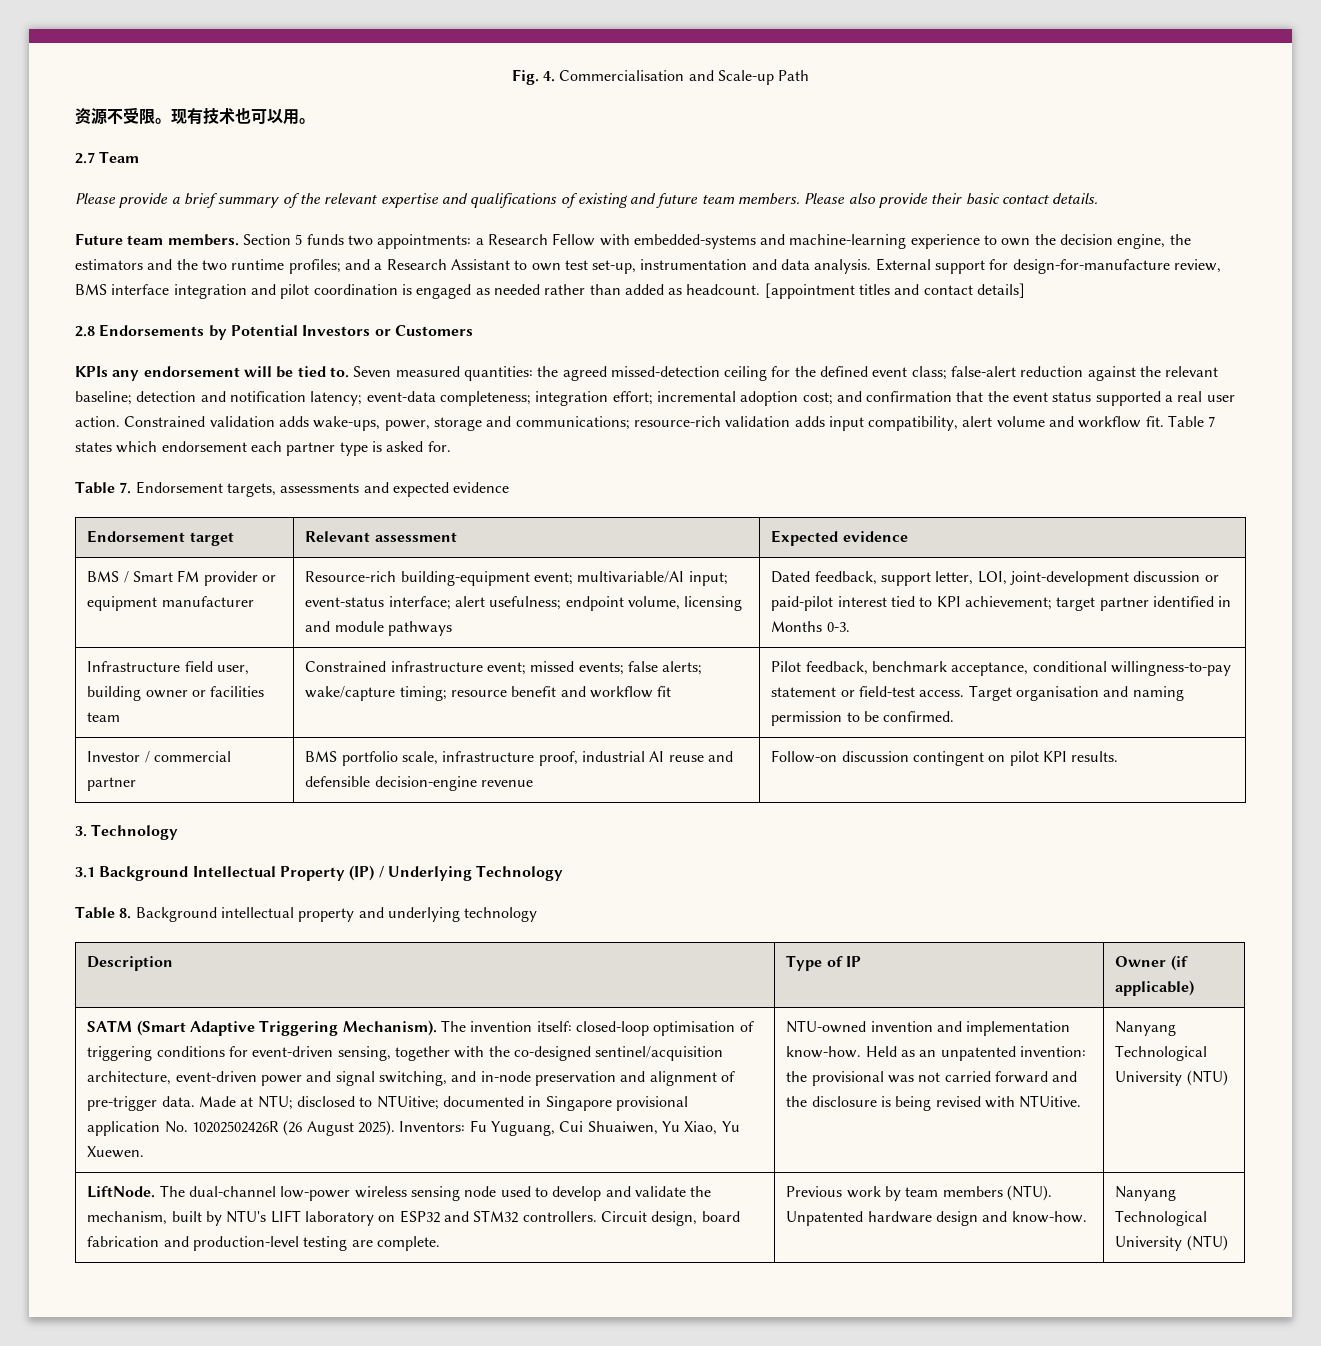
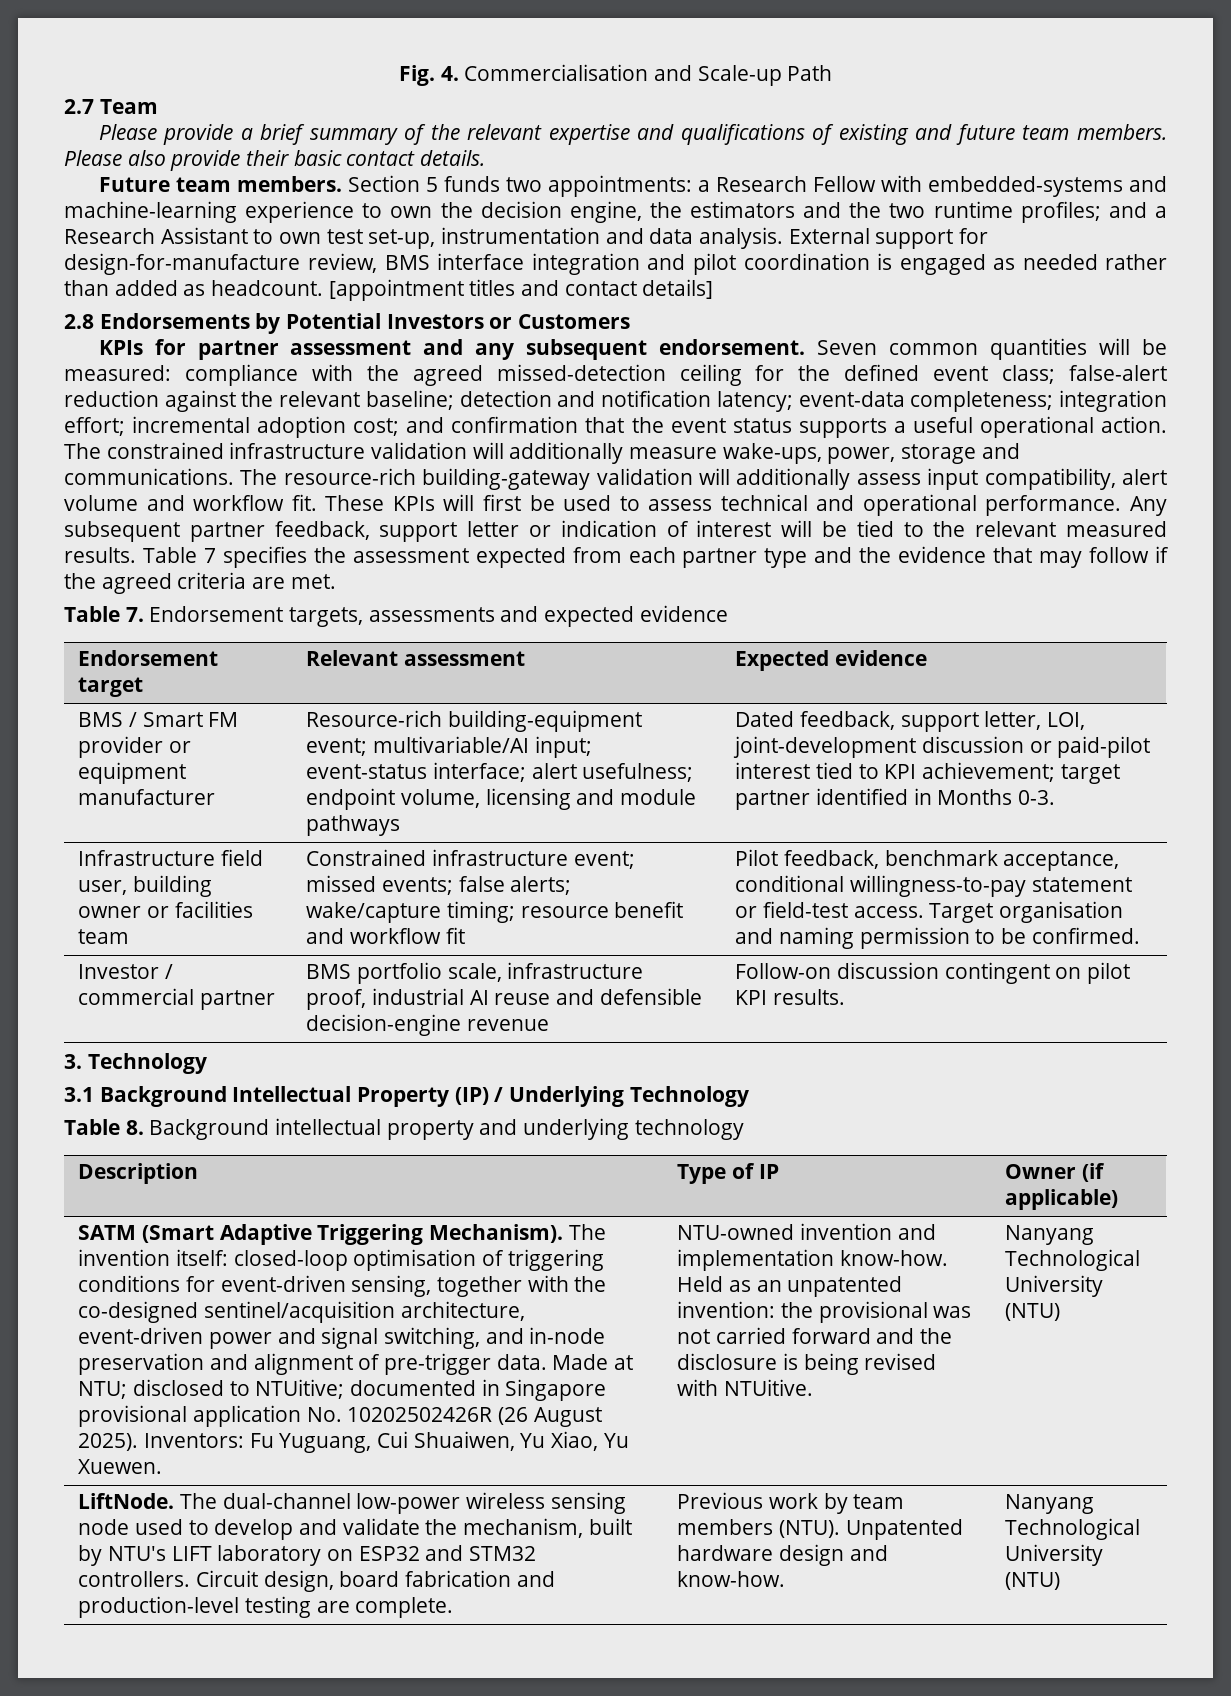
[75,107,315,125] // 资源不受限。现有技术也可以用。 -> (833, 73) none
[112,366,533,381] any endorsement will be tied to. Seven measured quantities: -> [154,338,1167,360] [64,364,353,386] for partner assessment and any subsequent endorsement. Seven common quantities will be measured: compliance with
[1095,391,1235,406] [75,416,825,431] supported a real user action. Constrained validation adds wake-ups, power, storage and communications; resource-rich validation adds -> [798,416,1167,438] [64,442,1020,464] [64,468,921,490] supports a useful operational action. The constrained infrastructure validation will additionally measure wake-ups, power, storage and communications. The resource-rich building-gateway validation will additionally assess
[1168,415,1216,427] [75,441,451,456] Table 7 states which endorsement each partner type is asked for. -> [325,494,1167,516] [64,520,1167,542] [64,546,1169,568] [64,572,336,594] These KPIs will first be used to assess technical and operational performance. Any subsequent partner feedback, support letter or indication of interest will be tied to the relevant measured results. Table 7 specifies the assessment expected from each partner type and the evidence that may follow if the agreed criteria are met.

